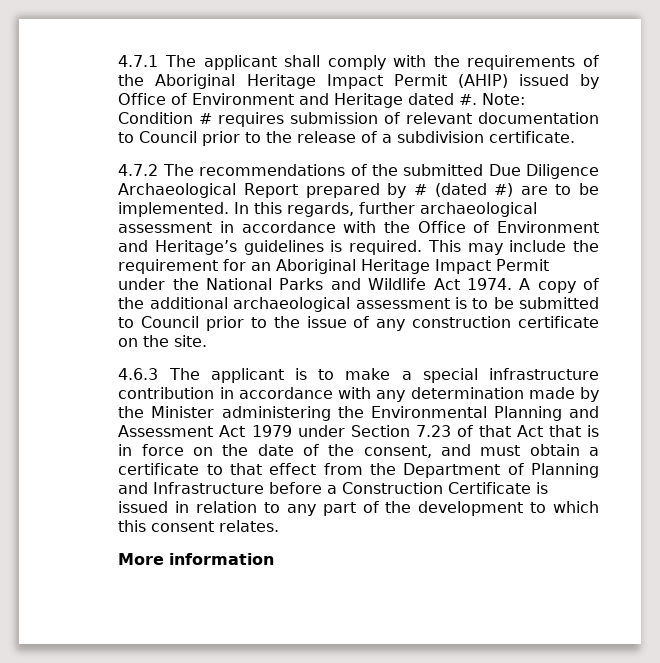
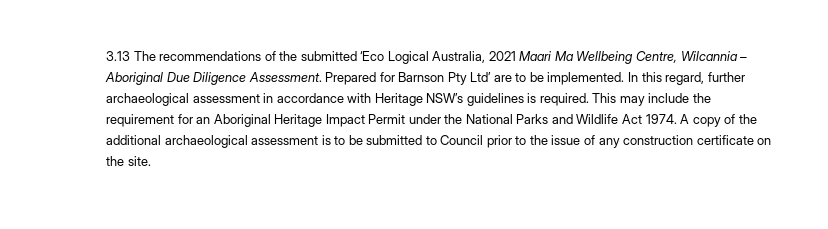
[118,55,599,70] [118,74,599,89] [118,93,526,108] [118,112,599,127] [118,131,576,146] [118,164,159,176] 4.7.1 The applicant shall comply with the requirements of the Aboriginal Heritage Impact Permit (AHIP) issued by Office of Environment and Heritage dated #. Note: Condition # requires submission of relevant documentation to Council prior to the release of a subdivision certificate. // 4.7.2 -> [106,51,131,61] 3.13
[488,164,599,179] [118,183,514,198] Due Diligence Archaeological Report prepared by # (dated #) -> [360,51,748,64] [105,72,492,85] ‘Eco Logical Australia, 2021 Maari Ma Wellbeing Centre, Wilcannia – Aboriginal Due Diligence Assessment. Prepared for Barnson Pty Ltd’
[287,202,355,217] regards, -> [665,72,705,85] regard,
[384,221,600,233] [118,240,238,255] the Office of Environment and Heritage’s -> [374,93,464,106] Heritage NSW’s
[118,368,599,383] [118,387,599,402] [118,406,599,421] [118,425,600,437] [118,444,600,458] [118,463,599,478] [118,482,549,494] [118,501,599,516] [118,520,280,532] [118,553,275,565] // 4.6.3 The applicant is to make a special infrastructure contribution in accordance with any determination made by the Minister administering the Environmental Planning and Assessment Act 1979 under Section 7.23 of that Act that is in force on the date of the consent, and must obtain a certificate to that effect from the Department of Planning and Infrastructure before a Construction Certificate is issued in relation to any part of the development to which this consent relates. // More information -> (151, 161) none

